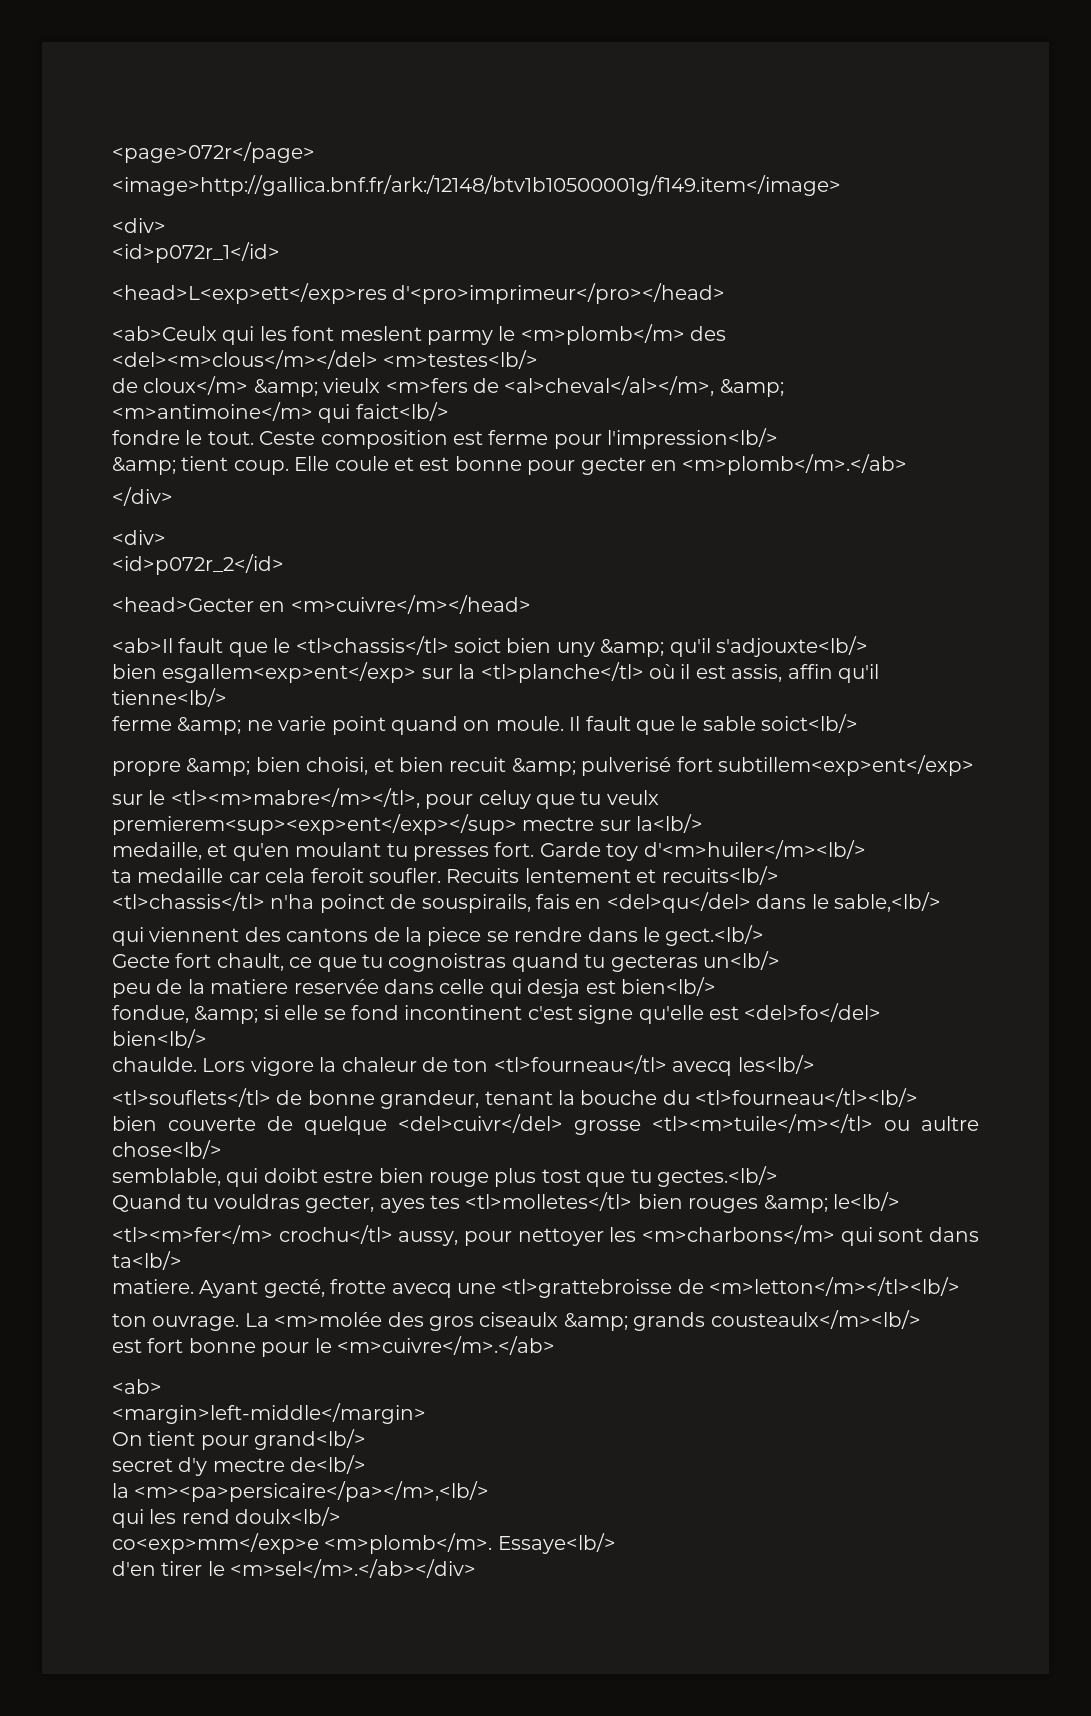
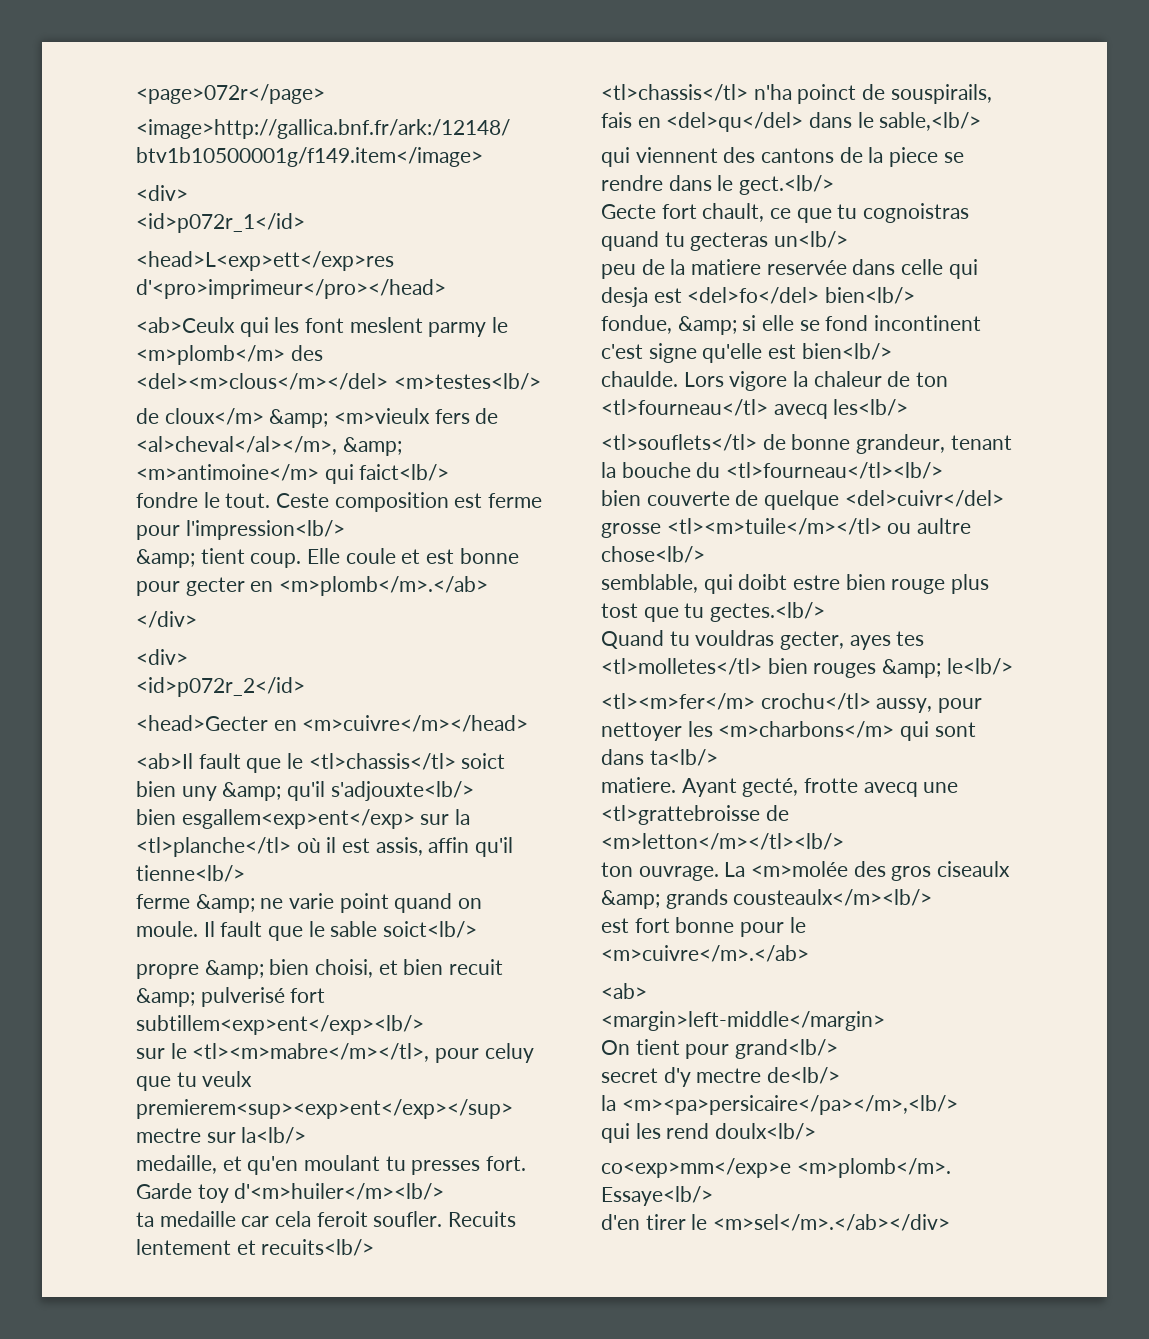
[323,378,468,393] vieulx <m>fers -> [334,408,470,424] <m>vieulx fers
[717,755,974,776] subtillem<exp>ent</exp> -> [136,1015,424,1035] subtillem<exp>ent</exp><lb/>
(616, 987) none -> [687,287,820,304] <del>fo</del>
[744,1003,882,1022] <del>fo</del> -> (797, 351) none

